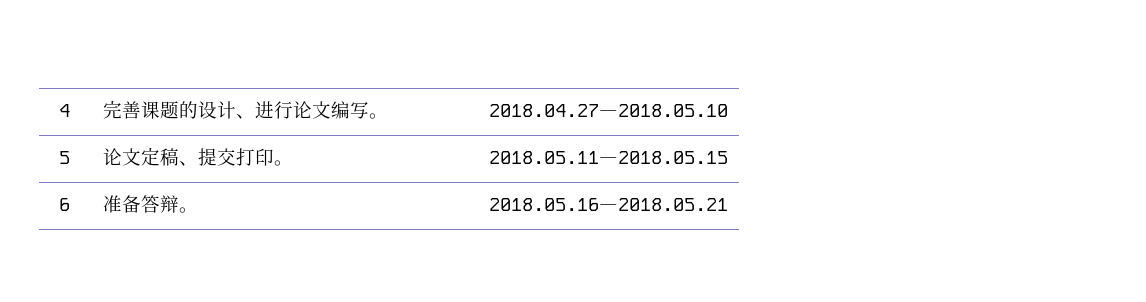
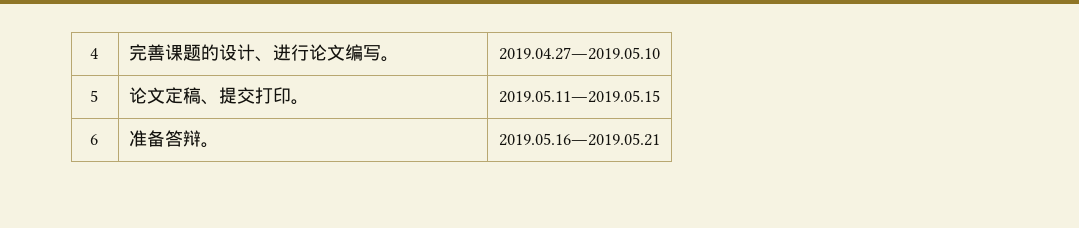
[488,104,728,117] 2018.04.27―2018.05.10 -> [499,47,660,60] 2019.04.27―2019.05.10
[488,151,728,164] 2018.05.11―2018.05.15 -> [499,90,660,103] 2019.05.11―2019.05.15
[488,198,728,211] 2018.05.16―2018.05.21 -> [499,133,660,146] 2019.05.16―2019.05.21

